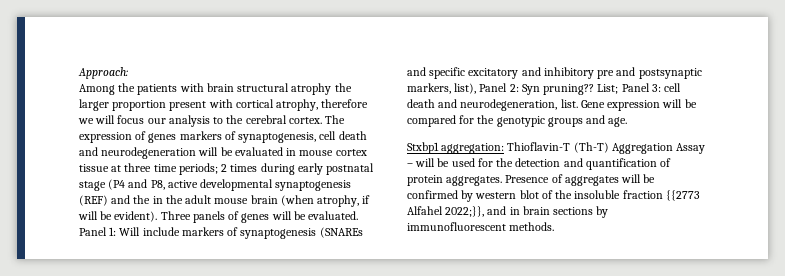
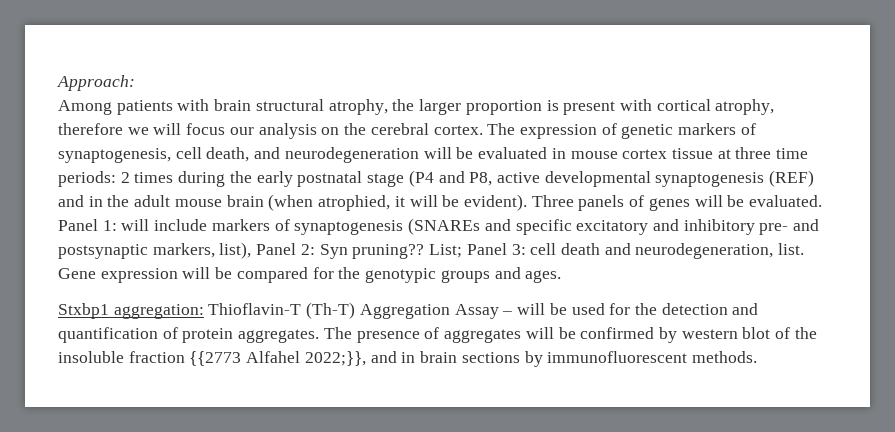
[118,83,136,92] the -> (112, 107) none
[291,83,332,95] atrophy -> [328,99,388,115] atrophy,
(167, 105) none -> [546,100,559,111] is
[213,117,224,124] to -> [321,127,340,135] on
[148,133,177,143] genes -> [621,124,674,139] genetic
[338,131,367,140] death -> [206,147,250,162] death,
[178,163,218,175] periods; -> [58,171,116,187] periods:
(295, 169) none -> [229,171,252,183] the
[133,195,151,204] the -> (84, 201) none
[317,195,371,207] atrophy, if -> [318,195,405,211] atrophied, it
[119,227,141,236] Will -> [121,219,150,231] will
[597,70,615,79] pre -> [759,223,789,235] pre-
[608,117,628,127] age. -> [525,270,562,283] ages.
[505,175,550,183] Presence -> [323,327,420,343] The presence

